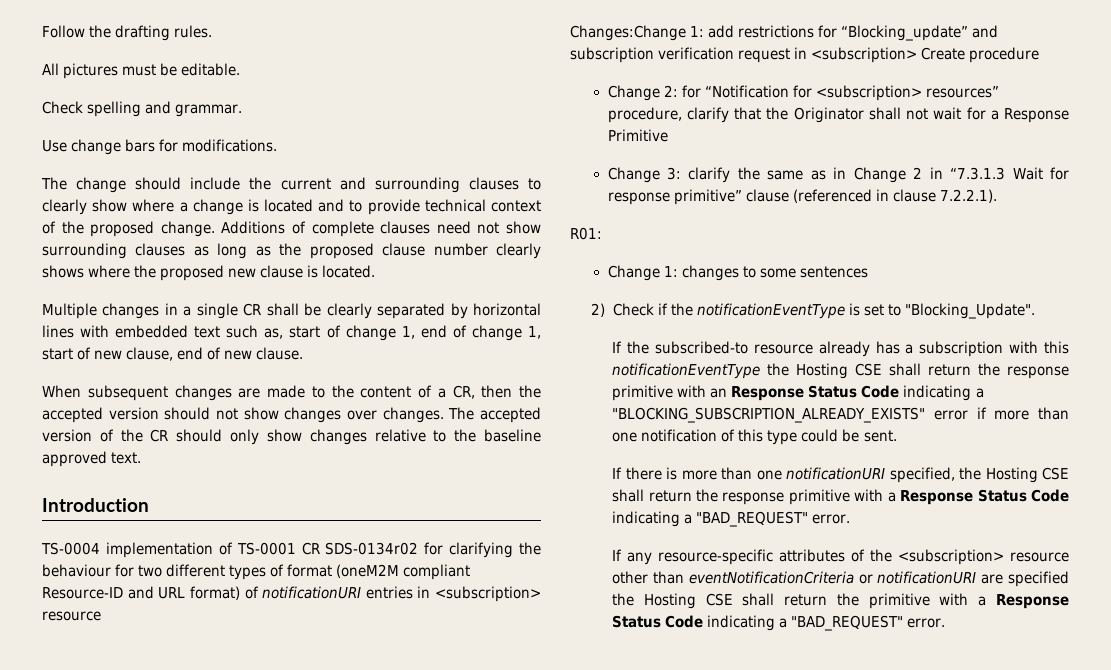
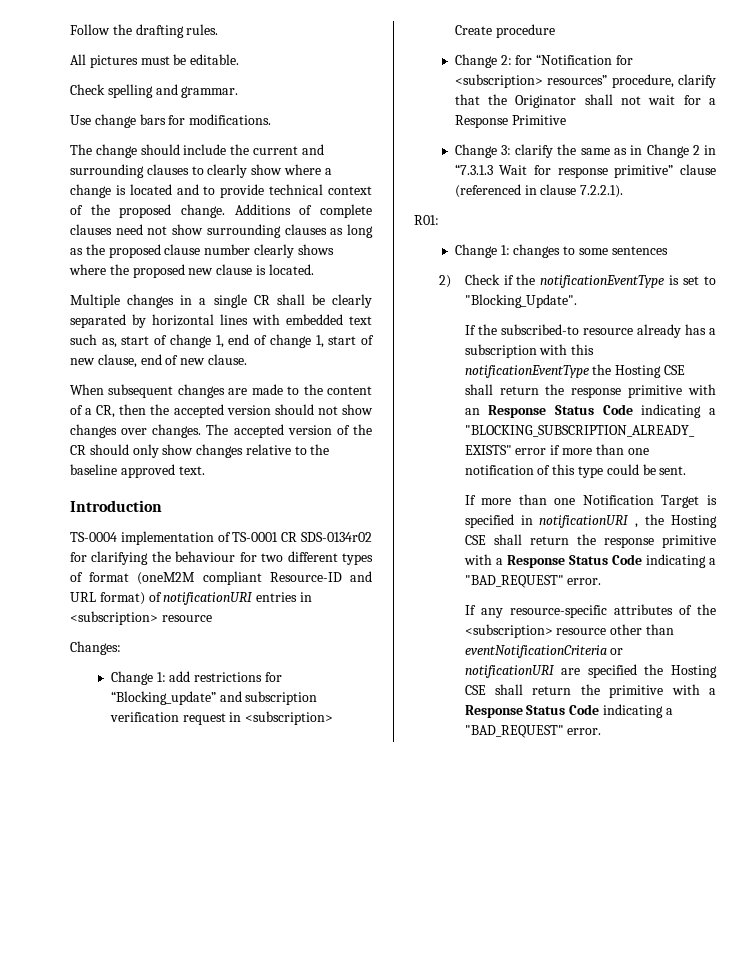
[570,25,686,41] Changes:Change -> [70,641,121,655] [110,671,153,685] Changes: // Change
[625,467,955,483] there is more than one notificationURI specified, -> [481,494,717,508] [464,514,639,528] more than one Notification Target is specified in notificationURI ,

